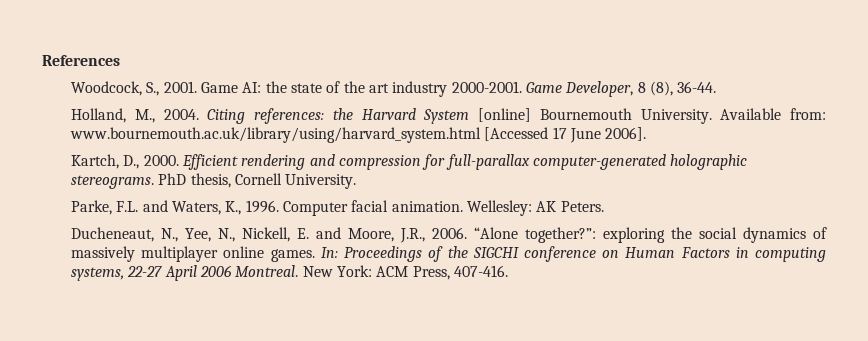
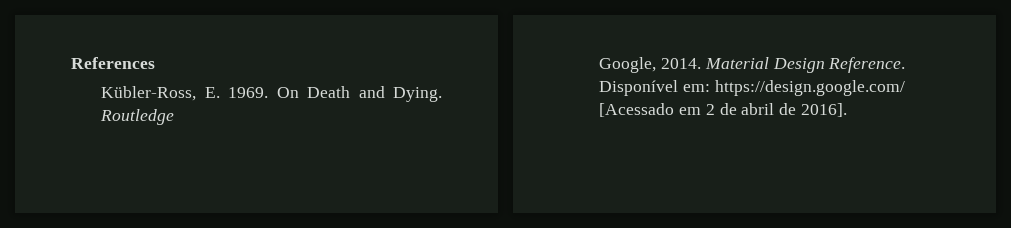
[71,81,717,97] [71,108,826,124] [70,127,647,143] [71,154,748,170] [71,173,357,189] [71,200,604,216] [71,227,827,243] [71,246,827,262] [71,265,508,281] Woodcock, S., 2001. Game AI: the state of the art industry 2000-2001. Game Developer, 8 (8), 36-44. // Holland, M., 2004. Citing references: the Harvard System [online] Bournemouth University. Available from: www.bournemouth.ac.uk/library/using/harvard_system.html [Accessed 17 June 2006]. // Kartch, D., 2000. Efficient rendering and compression for full-parallax computer-generated holographic stereograms. PhD thesis, Cornell University. // Parke, F.L. and Waters, K., 1996. Computer facial animation. Wellesley: AK Peters. // Ducheneaut, N., Yee, N., Nickell, E. and Moore, J.R., 2006. “Alone together?”: exploring the social dynamics of massively multiplayer online games. In: Proceedings of the SIGCHI conference on Human Factors in computing systems, 22-27 April 2006 Montreal. New York: ACM Press, 407-416. -> [101,86,442,102] [100,109,175,125] [599,57,906,73] [599,80,905,96] [599,103,847,117] Kübler-Ross, E. 1969. On Death and Dying. Routledge // Google, 2014. Material Design Reference. Disponível em: https://design.google.com/ [Acessado em 2 de abril de 2016].

